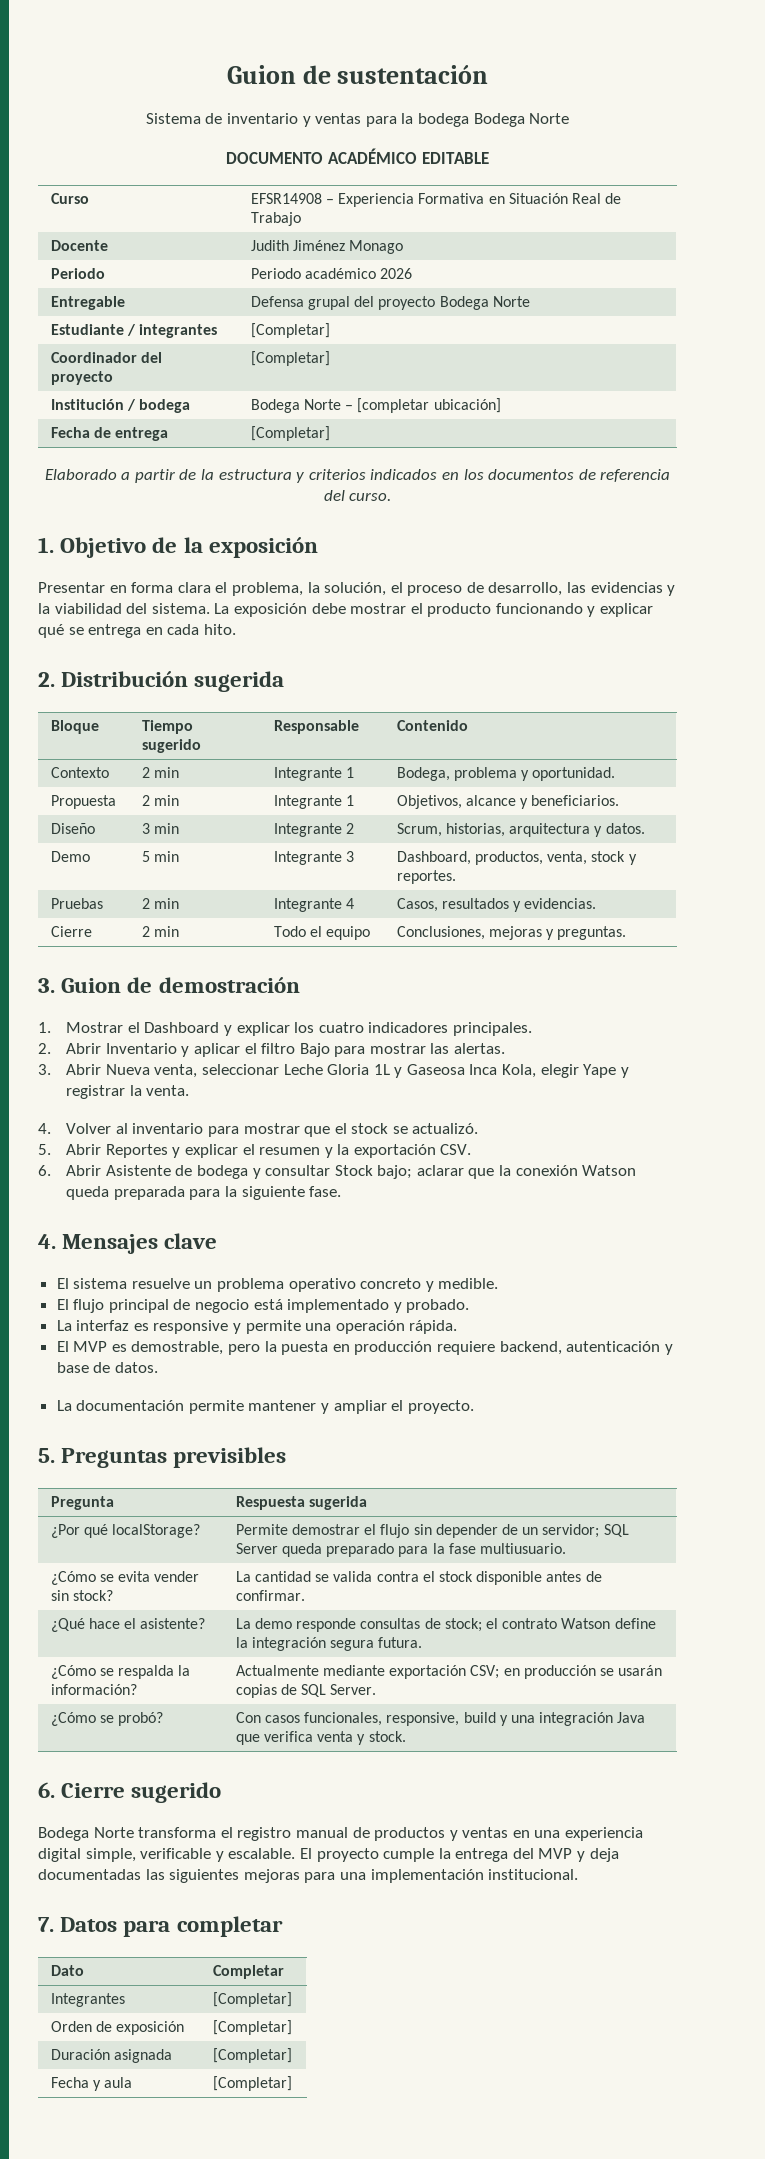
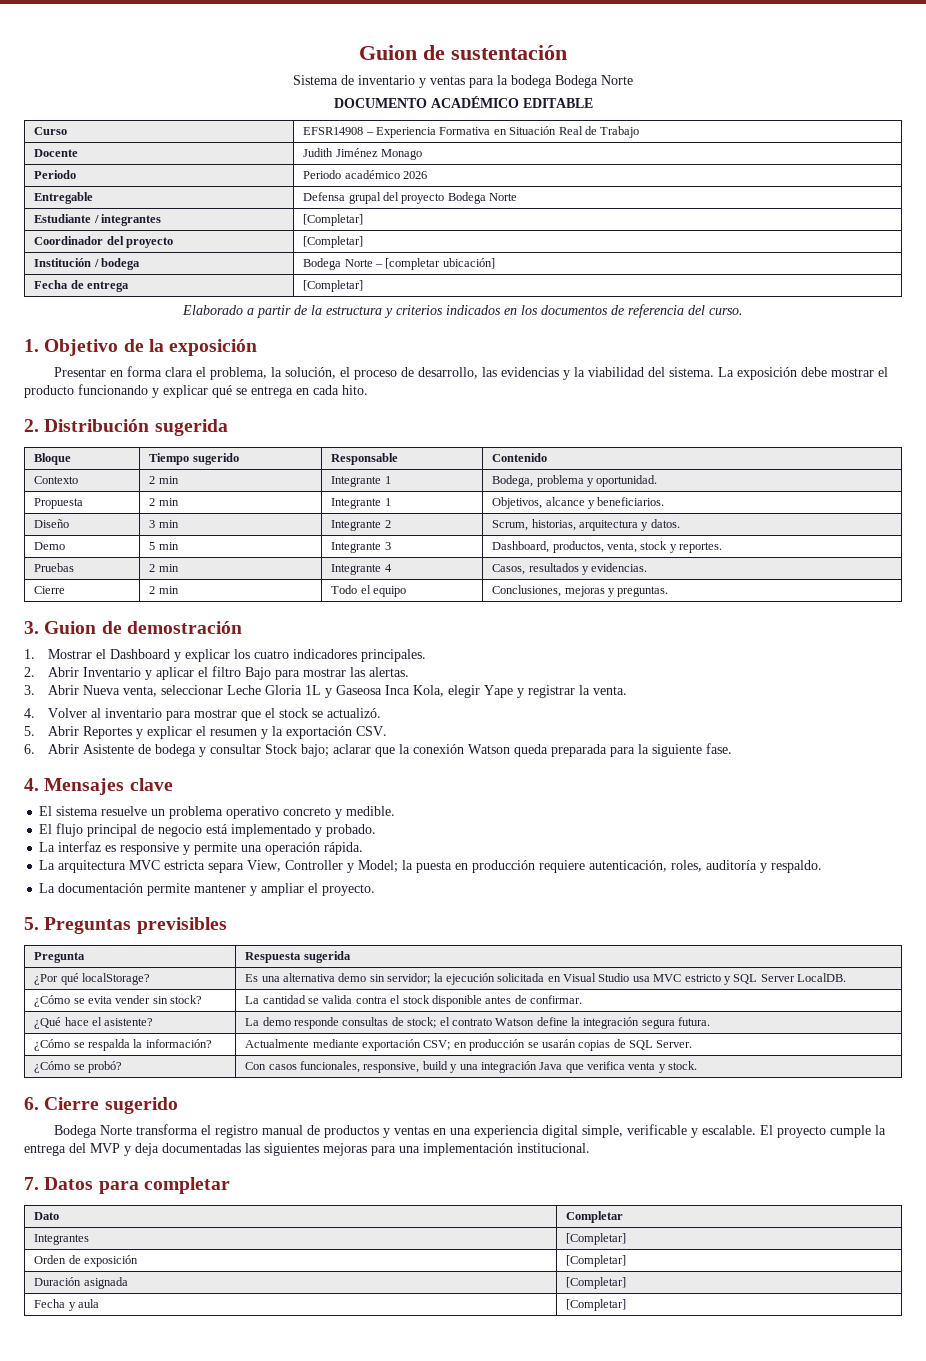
[56,1341,261,1355] El MVP es demostrable, pero -> [39,860,399,873] La arquitectura MVC estricta separa View, Controller y Model;
[499,1341,673,1355] [56,1362,158,1373] backend, autenticación y base de datos. -> [589,860,823,873] autenticación, roles, auditoría y respaldo.
[235,1524,629,1538] [235,1543,567,1557] Permite demostrar el flujo sin depender de un servidor; SQL Server queda preparado para la fase multiusuario. -> [245,973,846,985] Es una alternativa demo sin servidor; la ejecución solicitada en Visual Studio usa MVC estricto y SQL Server LocalDB.

